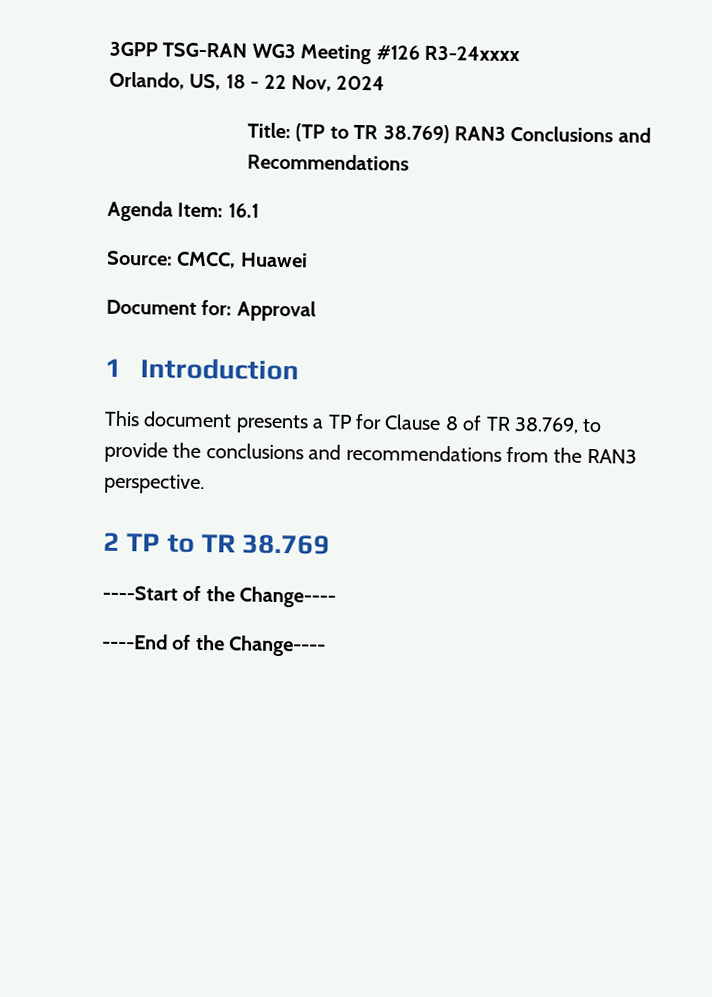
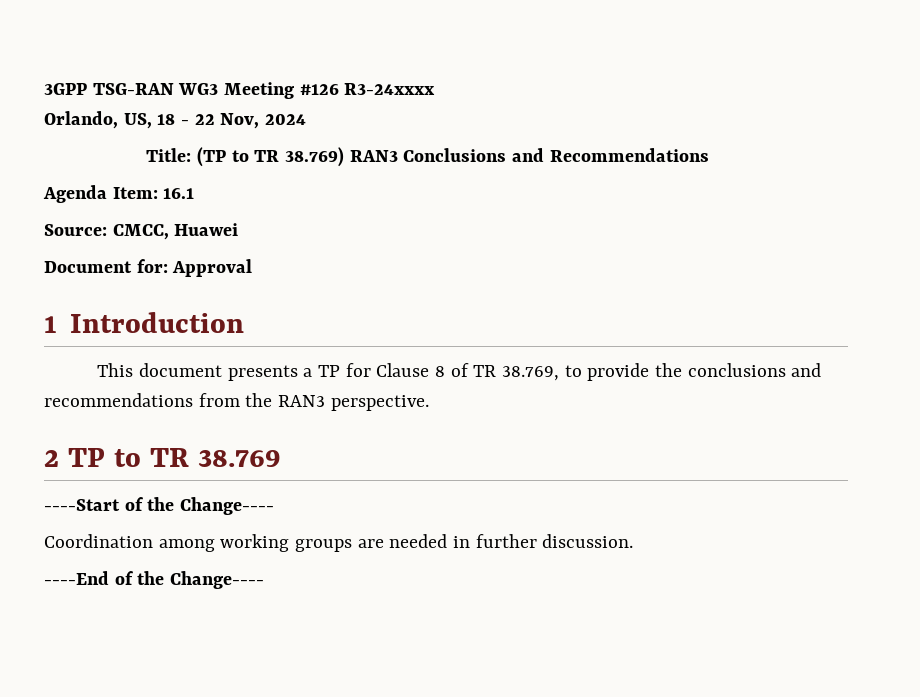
(337, 597) none -> [44,534,634,552] // Coordination among working groups are needed in further discussion.

